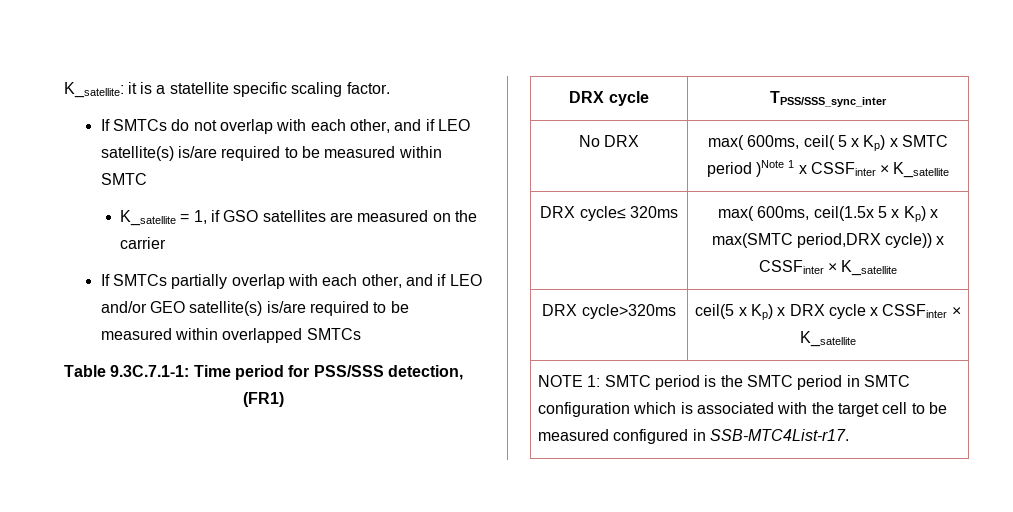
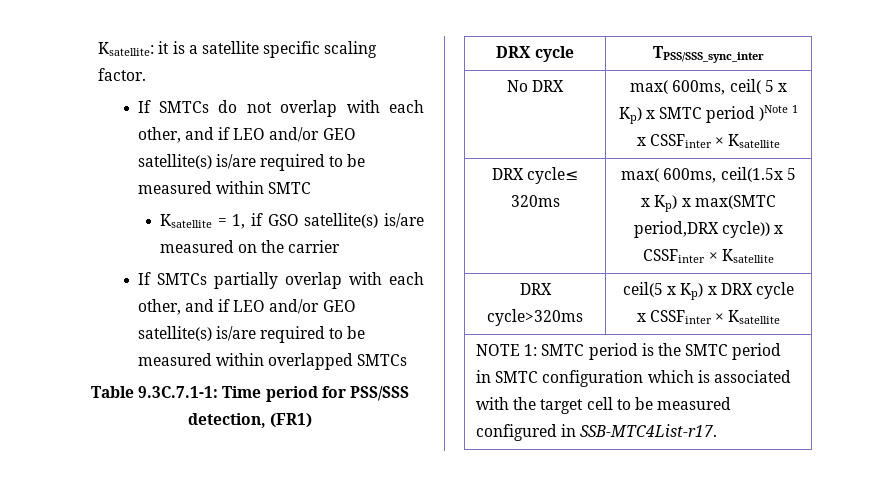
[63,82,124,98] K_satellite: -> [98,42,155,56] Ksatellite:
[169,82,229,94] statellite -> [202,41,260,54] satellite
(470, 125) none -> [269,127,356,142] and/or GEO
[120,210,177,226] K_satellite -> [159,214,212,228] Ksatellite
[262,210,354,222] satellites are -> [304,213,424,228] satellite(s) is/are
[893,162,950,178] K_satellite -> [728,134,781,148] Ksatellite
[841,260,898,276] K_satellite -> [721,249,774,263] Ksatellite
[800,331,856,347] K_satellite -> [728,310,781,324] Ksatellite

